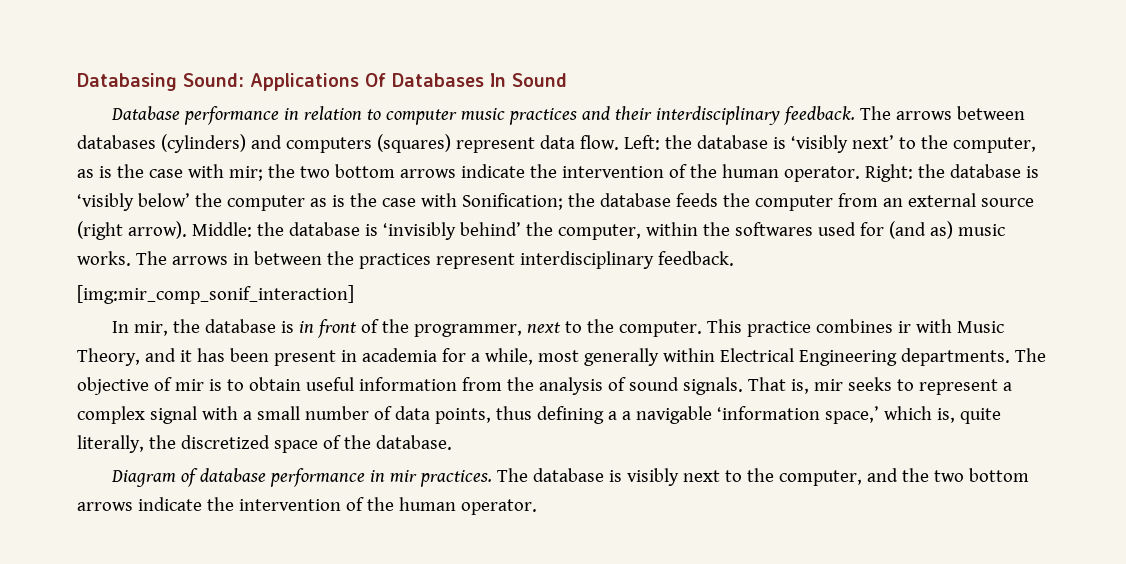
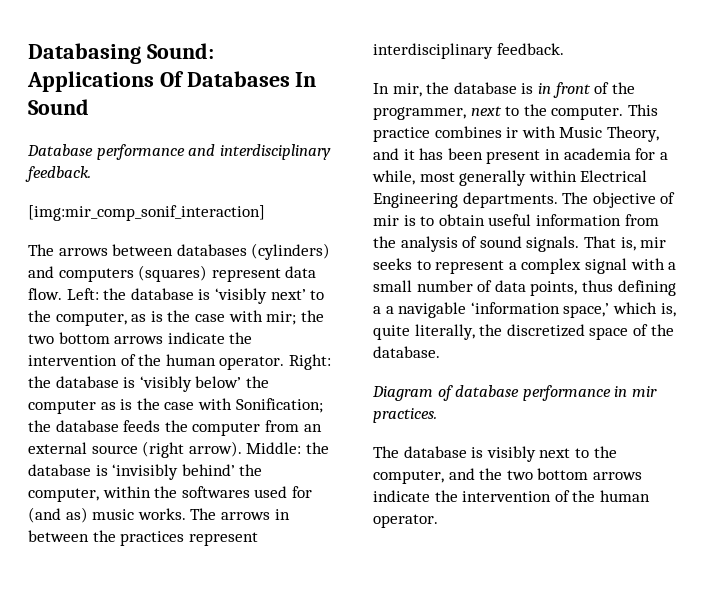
[284,106,856,125] in relation to computer music practices and their interdisciplinary feedback. -> [188,144,331,160] [25,166,91,182] [28,205,265,221] and interdisciplinary feedback. // [img:mir_comp_sonif_interaction] //
[77,285,354,304] // [img:mir_comp_sonif_interaction] -> (564, 49) none
(493, 478) none -> (437, 415) //

